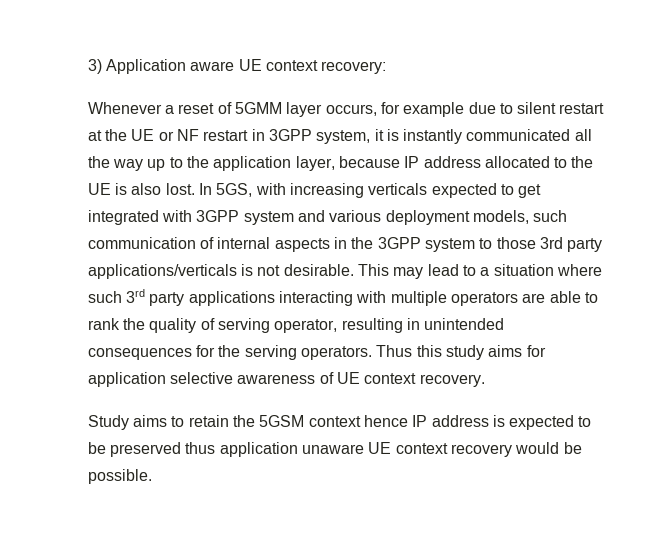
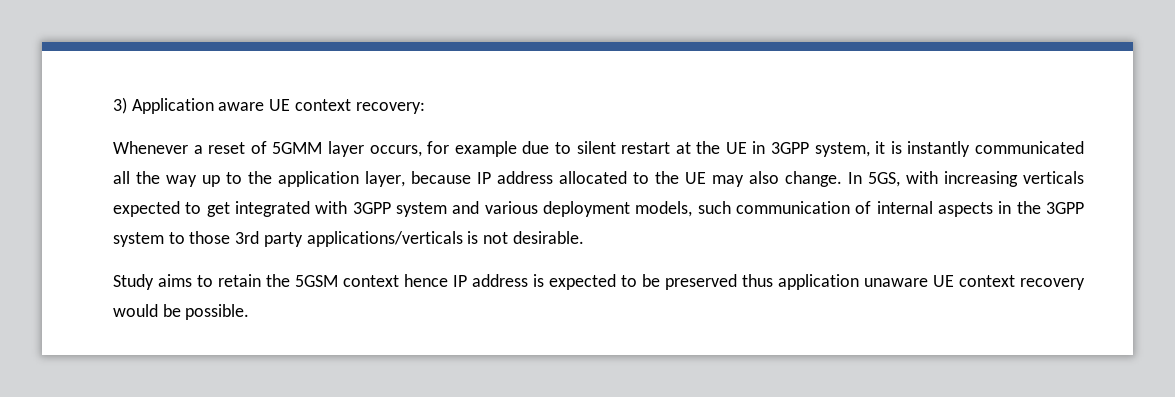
[158,129,249,141] or NF restart -> (747, 148) none
[114,183,195,195] is also lost. -> [712,171,843,187] may also change.
[357,264,602,279] [87,289,598,306] [87,318,505,333] [87,345,546,360] [87,372,485,387] This may lead to a situation where such 3rd party applications interacting with multiple operators are able to rank the quality of serving operator, resulting in unintended consequences for the serving operators. Thus this study aims for application selective awareness of UE context recovery. -> (584, 237) none

